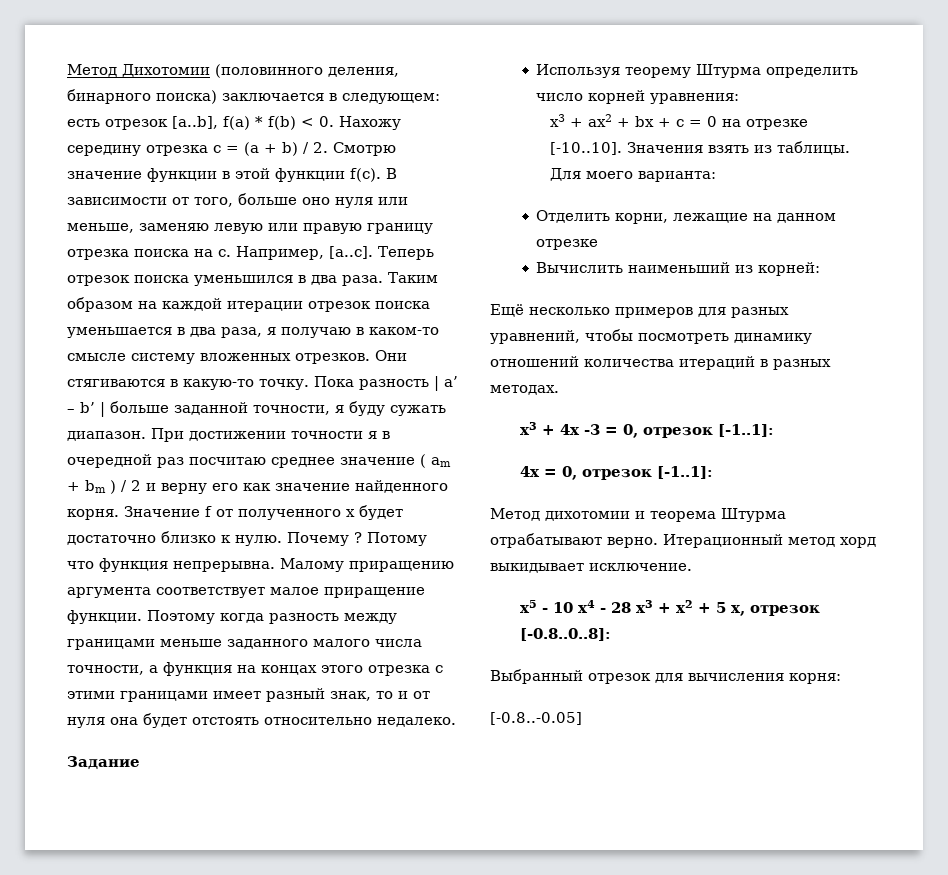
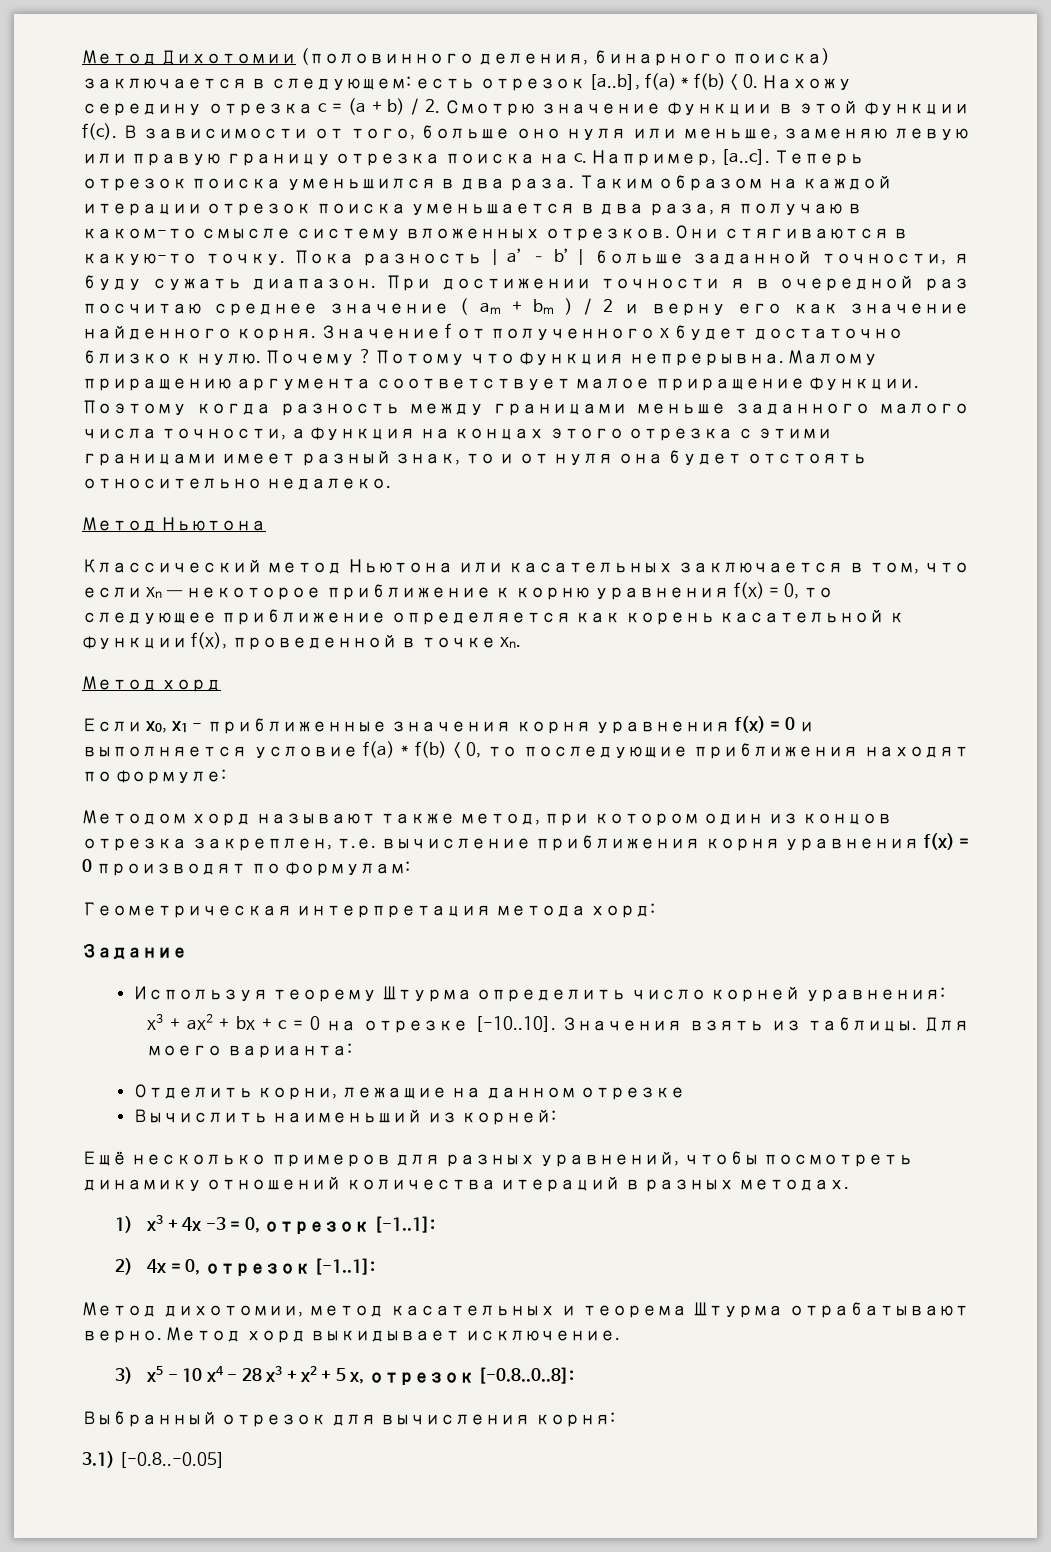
(456, 722) none -> [82,517,267,532] [82,559,969,574] [82,582,834,600] [82,609,904,625] [82,632,522,650] [82,676,222,692] [82,716,815,734] [82,741,969,759] [82,769,227,784] [82,810,893,826] [82,833,969,851] [82,859,411,876] [82,902,656,918] // Метод Ньютона // Классический метод Ньютона или касательных заключается в том, что если xn — некоторое приближение к корню уравнения f(x) = 0, то следующее приближение определяется как корень касательной к функции f(x), проведенной в точке xn. // Метод хорд // Если x0, x1 - приближенные значения корня уравнения f(x) = 0 и выполняется условие f(a) * f(b) < 0, то последующие приближения находят по формуле: // Методом хорд называют также метод, при котором один из концов отрезка закреплен, т.е. вычисление приближения корня уравнения f(x) = 0 производят по формулам: // Геометрическая интерпретация метода хорд:
(559, 390) none -> [114,1216,133,1233] 1)
(774, 430) none -> [114,1258,133,1275] 2)
[545,511,630,521] дихотомии -> [163,1305,555,1317] дихотомии, метод касательных
[663,534,835,548] Итерационный метод -> [166,1327,242,1342] Метод
(692, 567) none -> [114,1367,133,1384] 3)
(841, 678) none -> [82,1451,115,1468] 3.1)

